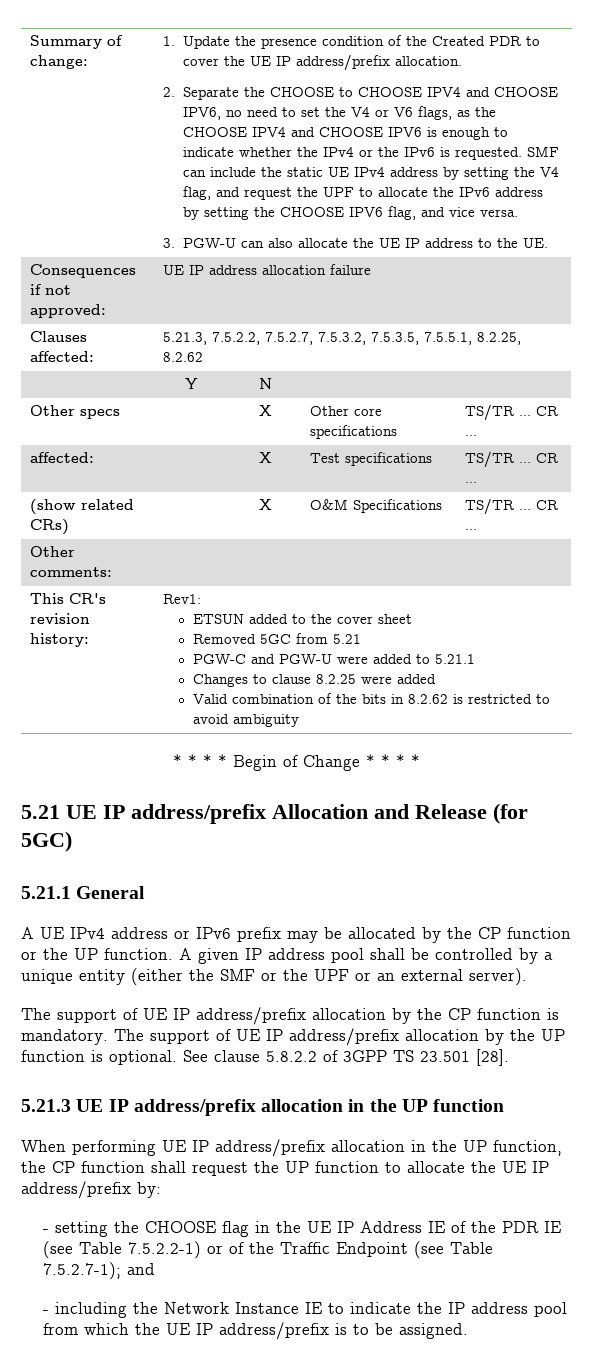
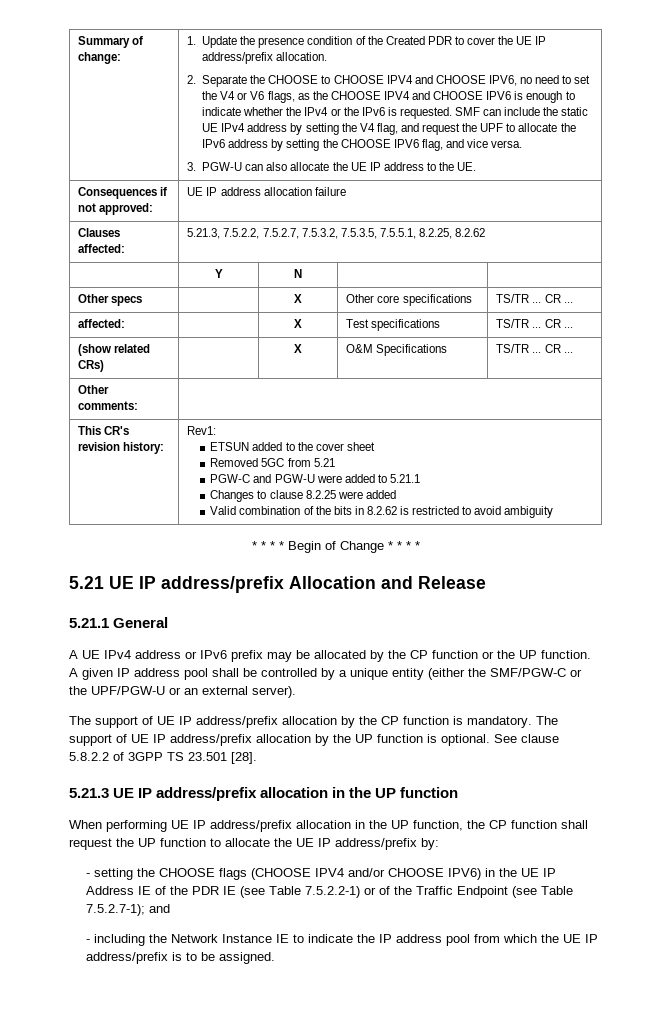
[493,803,528,824] [21,831,72,852] (for 5GC) -> (486, 582) none
[220,969,349,981] SMF or the UPF -> [490,668,582,677] [69,686,165,695] SMF/PGW-C or the UPF/PGW-U
[221,1221,249,1237] flag -> [219,868,482,880] flags (CHOOSE IPV4 and/or CHOOSE IPV6)

